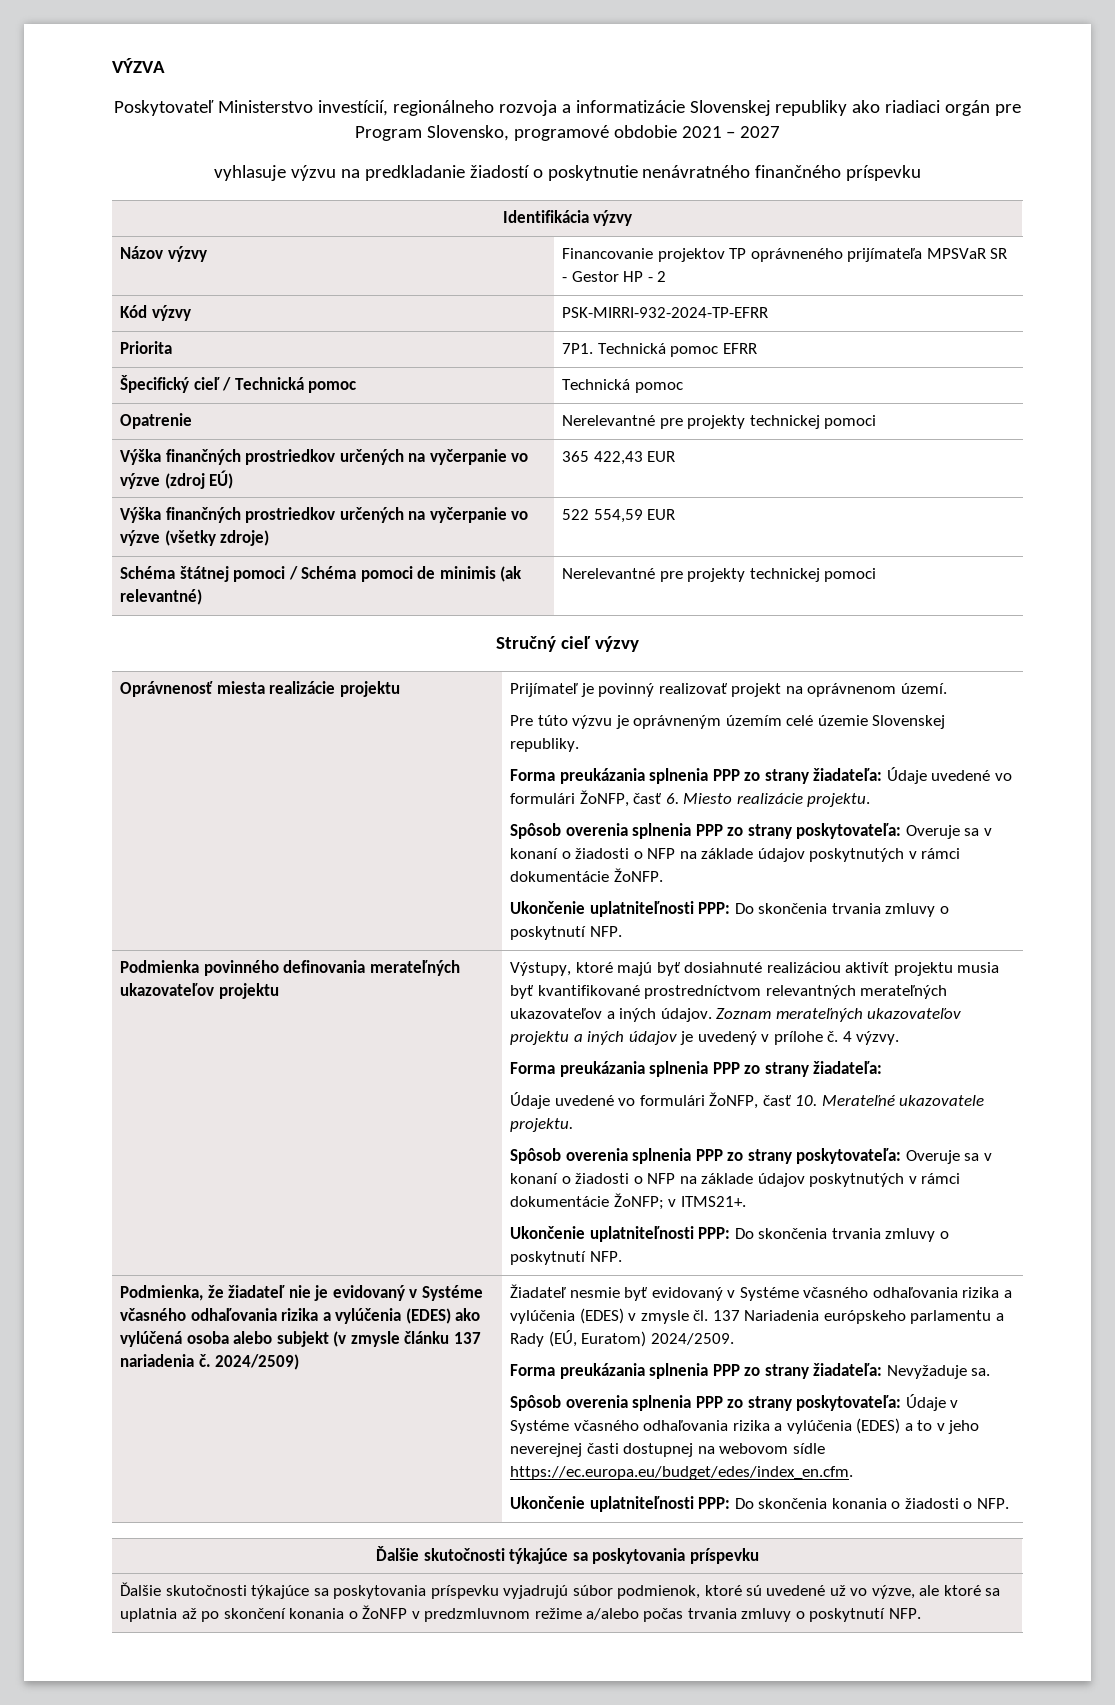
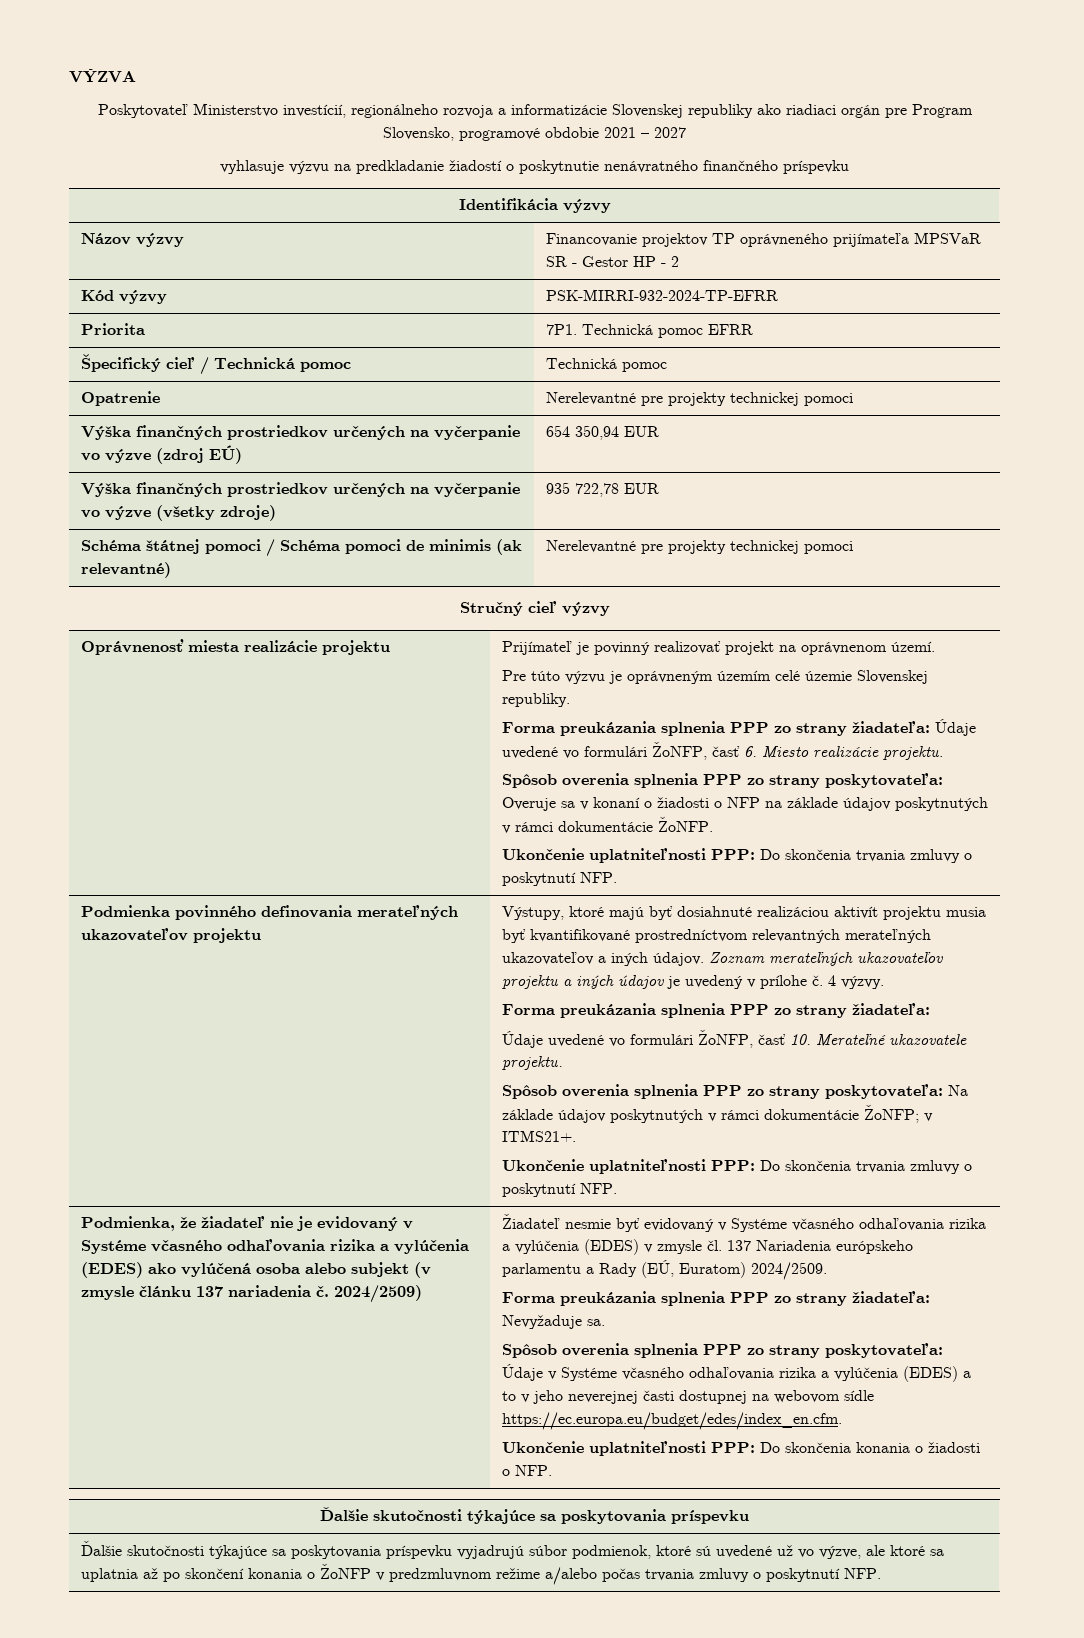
[562,451,643,465] 365 422,43 -> [545,425,619,440] 654 350,94
[562,509,643,523] 522 554,59 -> [545,482,619,497] 935 722,78
[905,1150,992,1164] [510,1173,697,1184] Overuje sa v konaní o žiadosti o NFP na -> [947,1085,968,1096] Na

